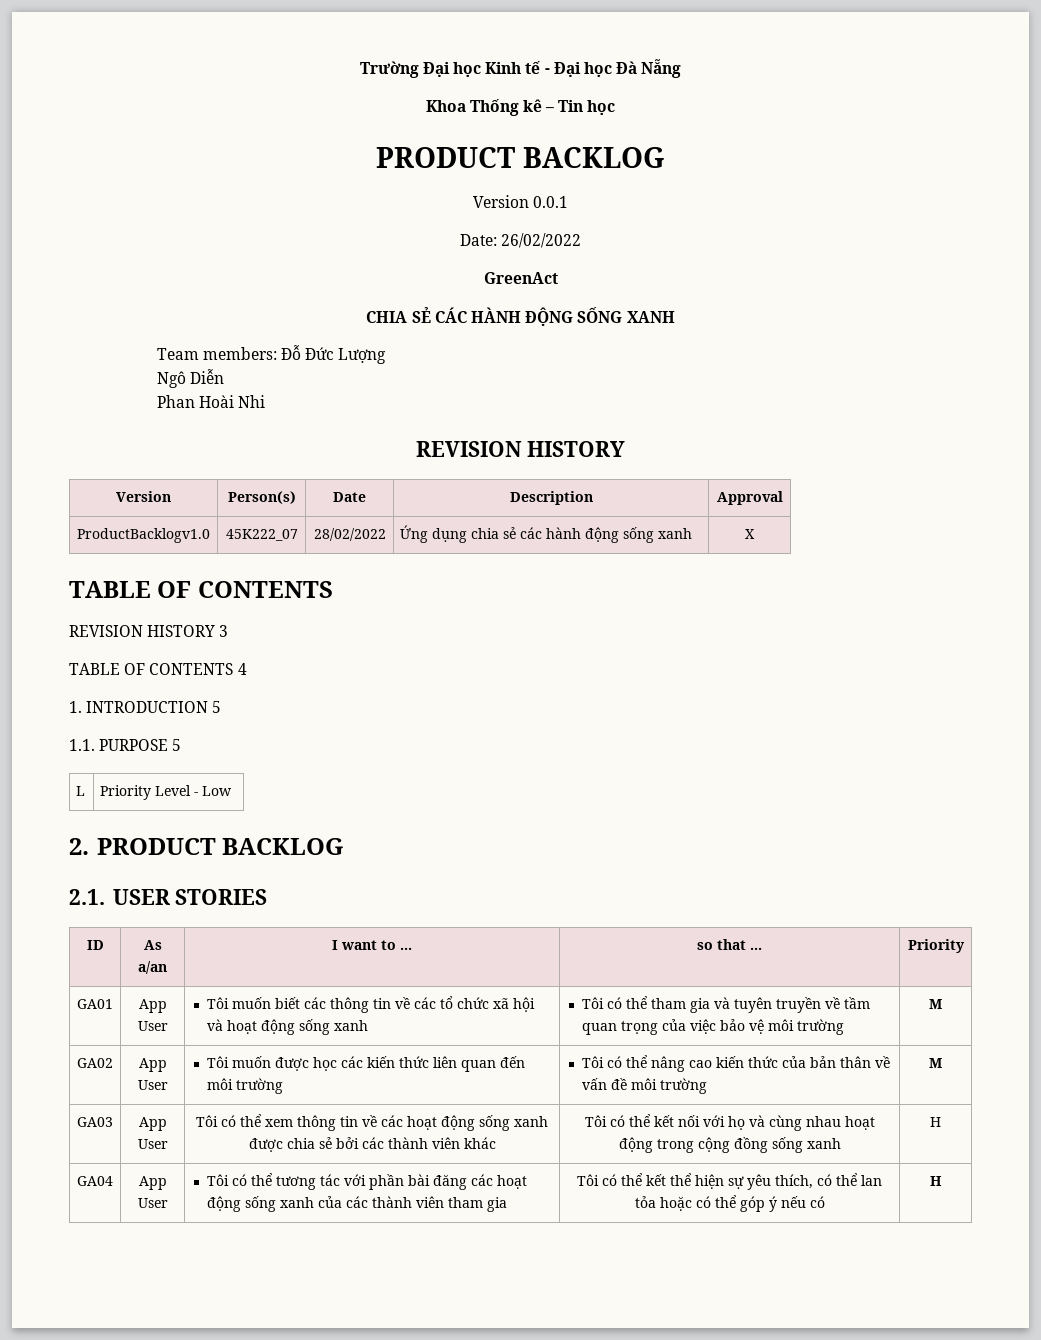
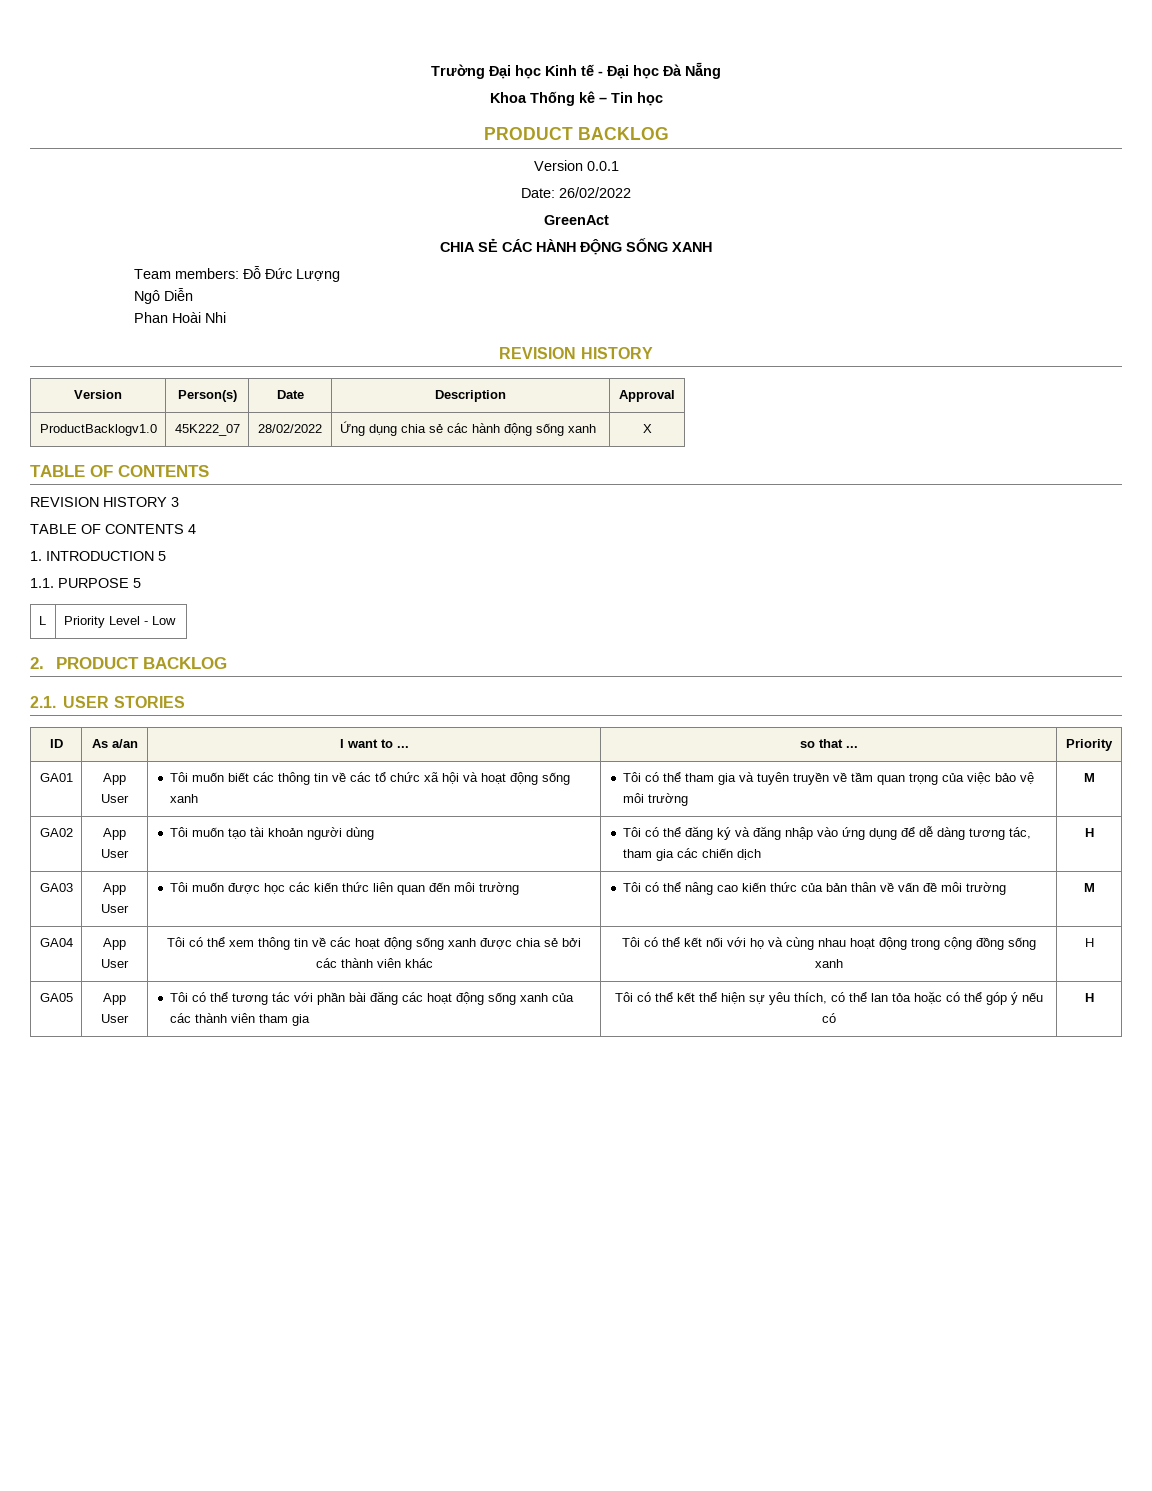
(168, 1085) none -> [169,827,374,840] [622,826,1031,840] [622,848,761,861] [1084,828,1094,837] [39,883,73,892] [103,883,126,895] [101,904,129,913] | Tôi muốn tạo tài khoản người dùng | Tôi có thể đăng ký và đăng nhập vào ứng dụng để dễ dàng tương tác, tham gia các chiến dịch | H // GA03 | App User
[77,1117,113,1127] GA03 -> [39,938,73,947] GA04
[77,1176,113,1186] GA04 -> [39,993,73,1002] GA05

